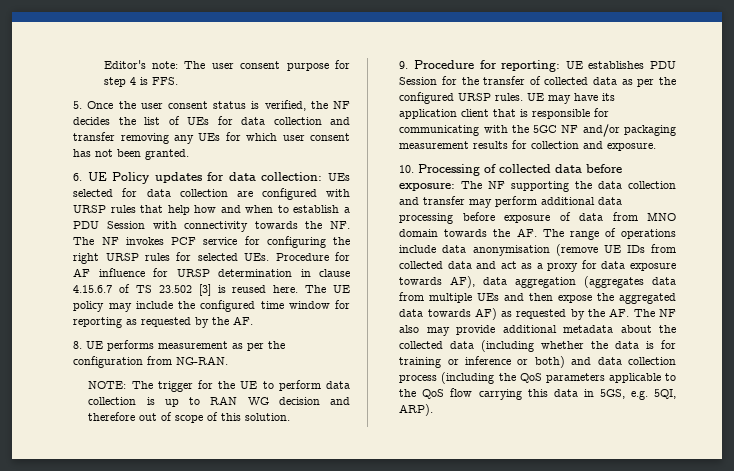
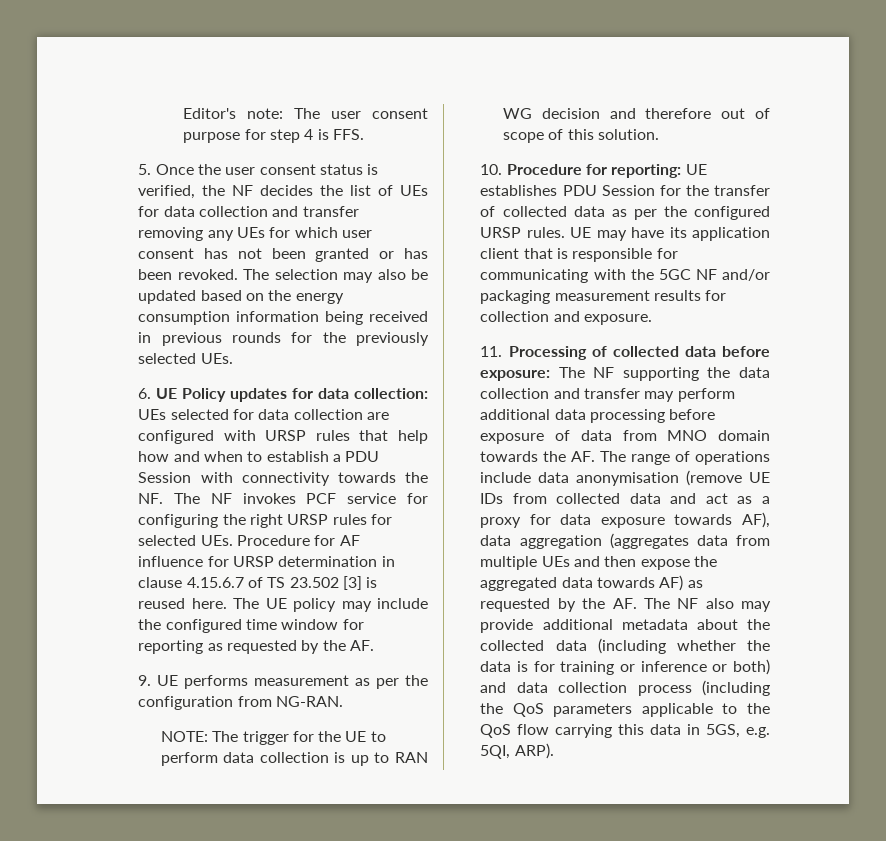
[145,149,190,160] granted. -> [315,248,428,262] [138,269,428,283] [138,290,344,304] [138,311,428,325] [138,332,429,346] [138,353,233,364] granted or has been revoked. The selection may also be updated based on the energy consumption information being received in previous rounds for the previously selected UEs.
[73,341,83,349] 8. -> [138,675,152,686] 9.
[399,61,409,69] 9. -> [480,164,503,175] 10.
[399,165,415,173] 10. -> [480,346,503,357] 11.

